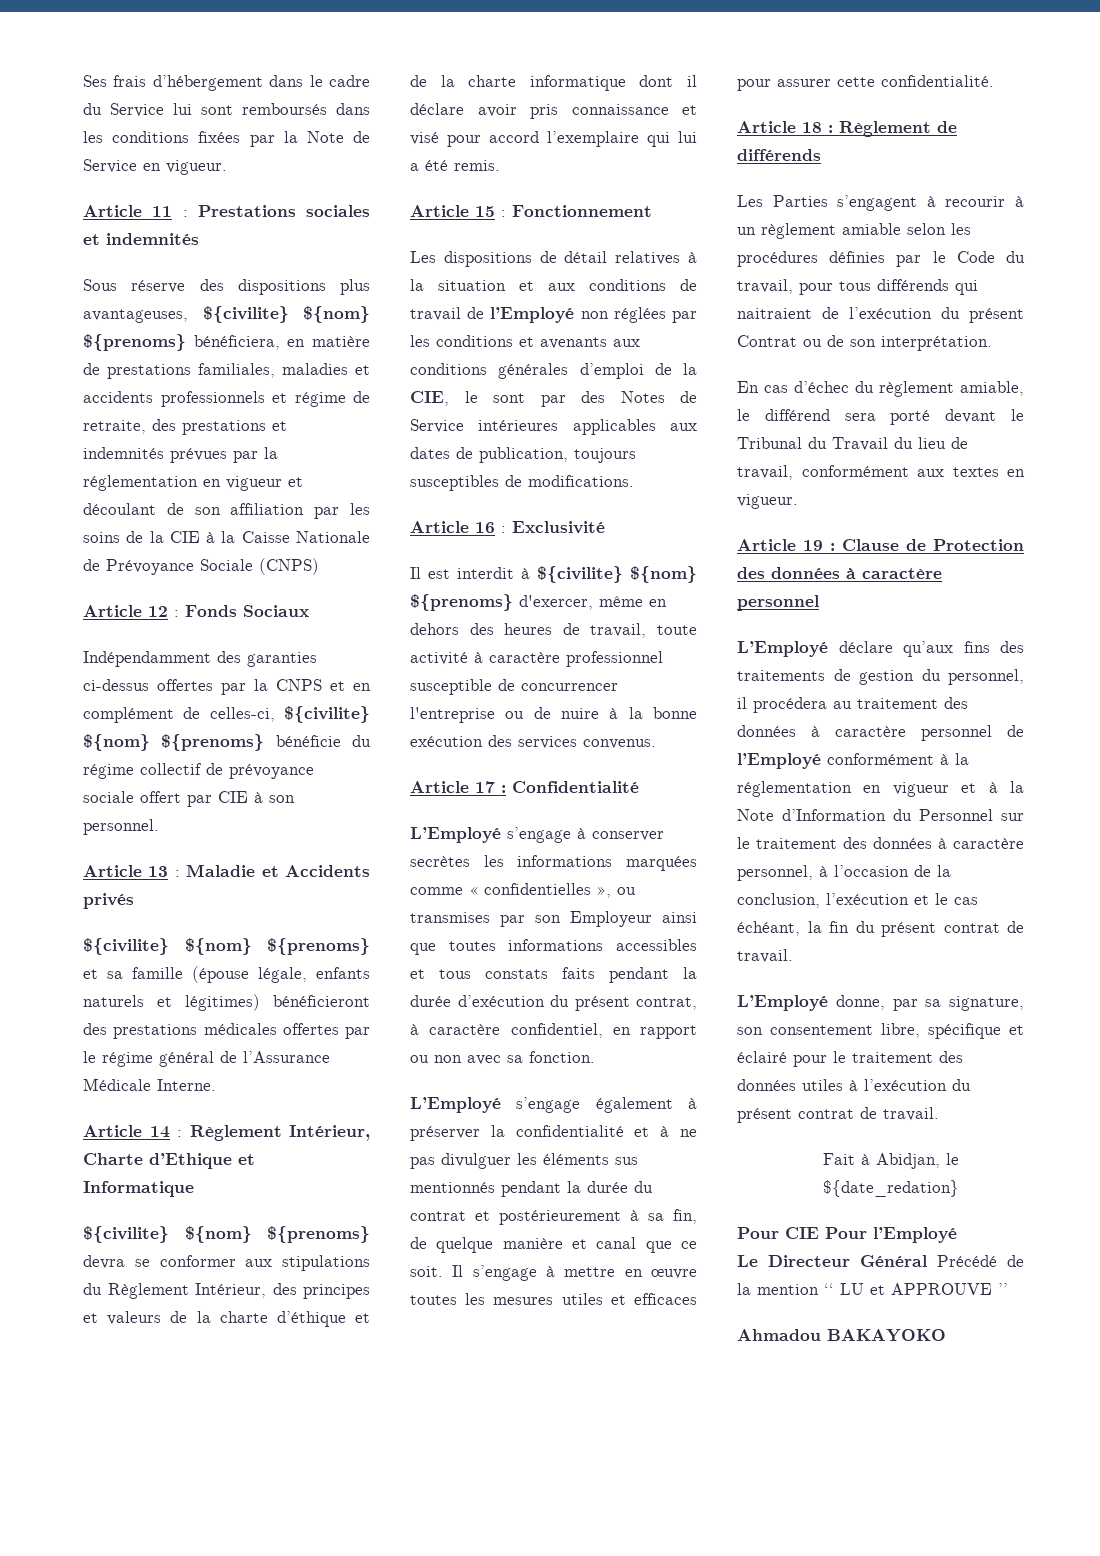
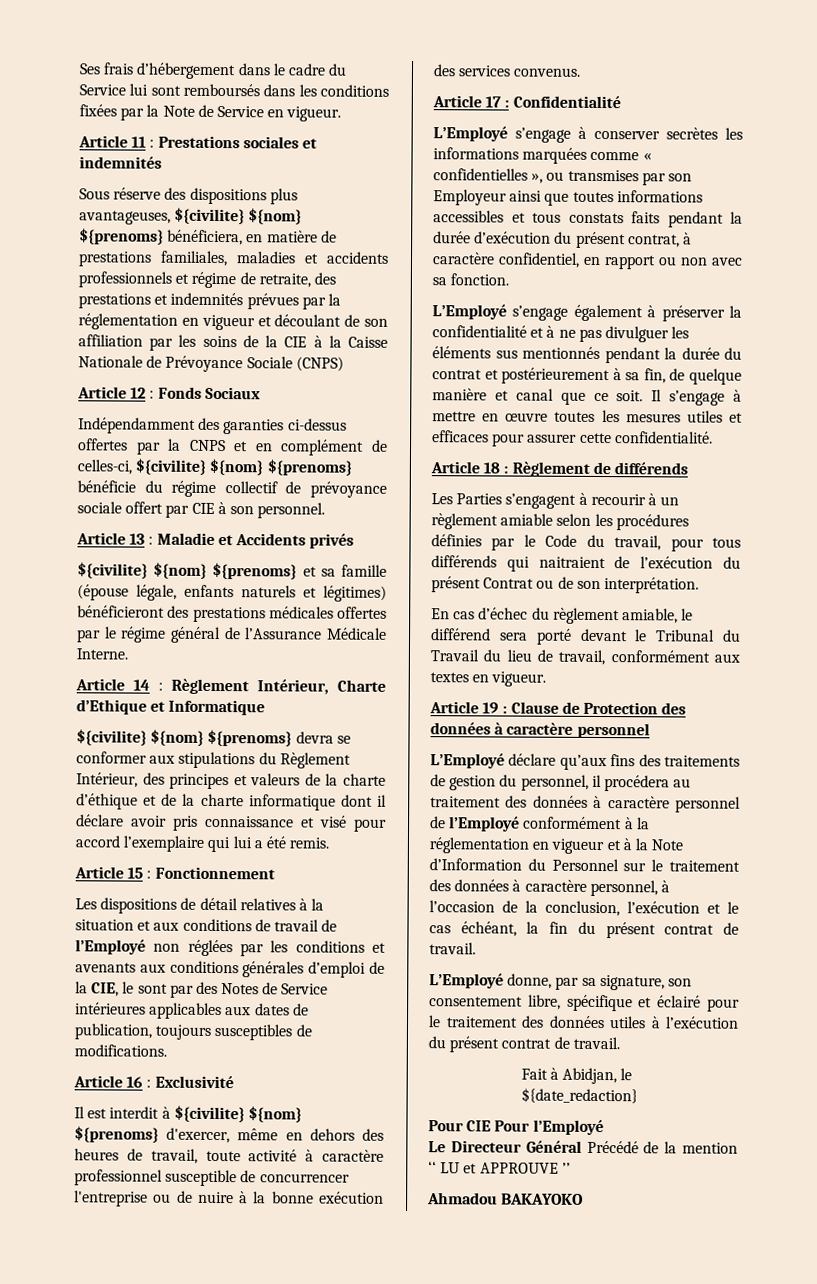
[823,1180,960,1197] ${date_redation} -> [520,1087,638,1104] ${date_redaction}

